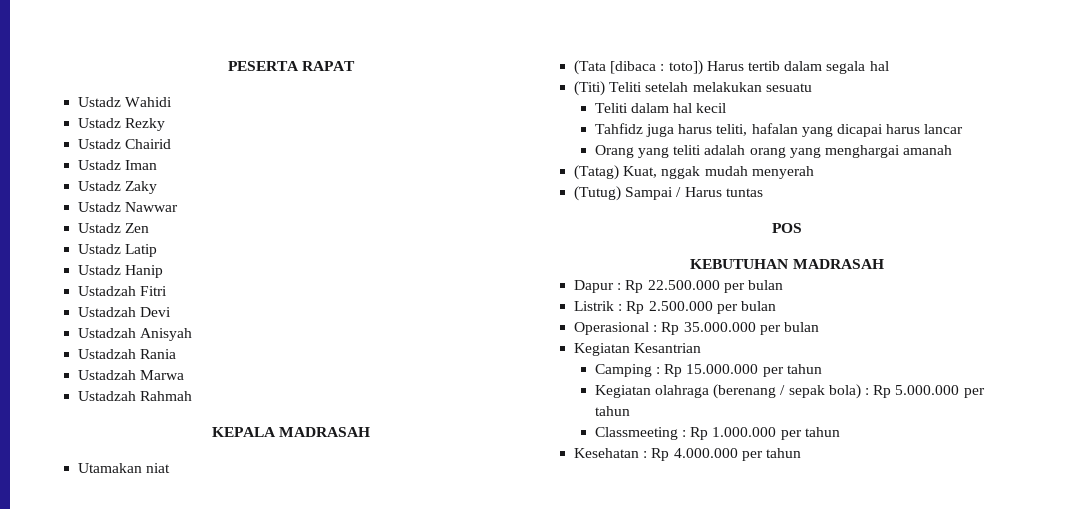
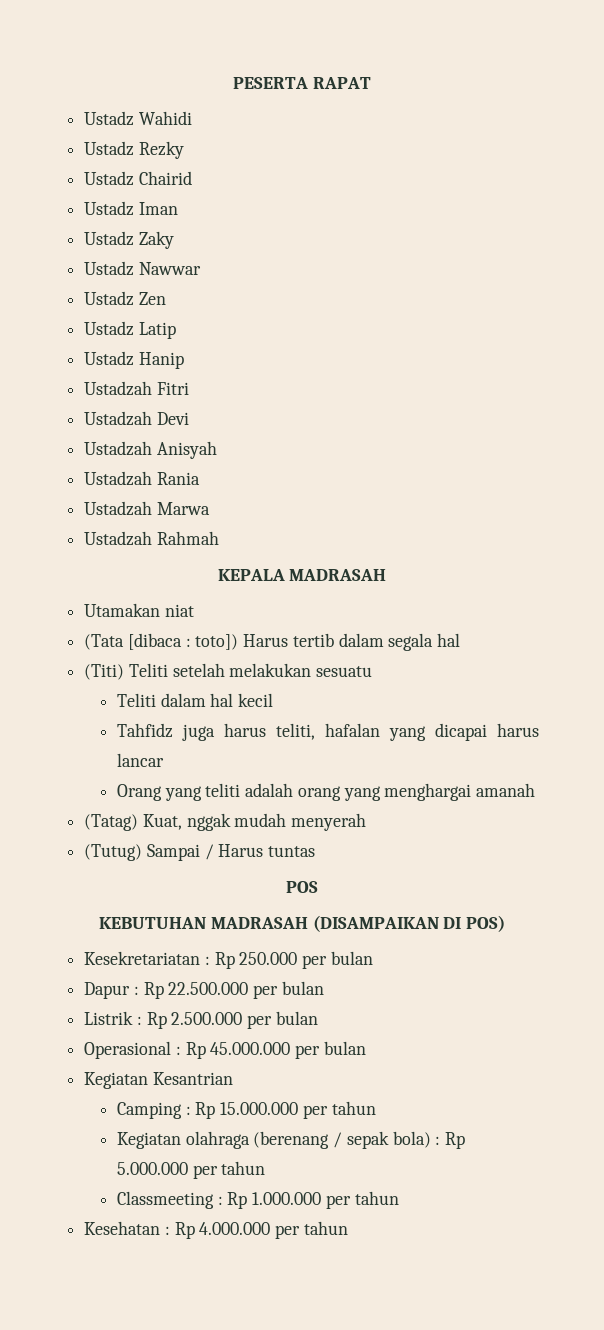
(884, 264) none -> [312,915,505,932] [84,951,373,969] (DISAMPAIKAN DI POS) // Kesekretariatan : Rp 250.000 per bulan
[683,322,756,332] 35.000.000 -> [210,1042,291,1055] 45.000.000

